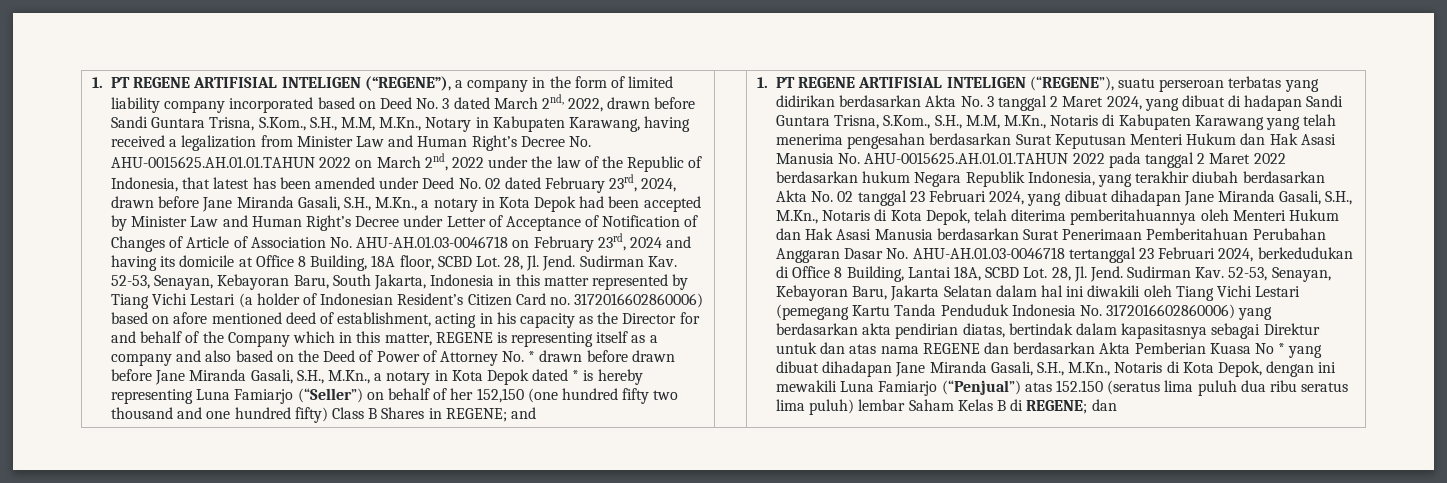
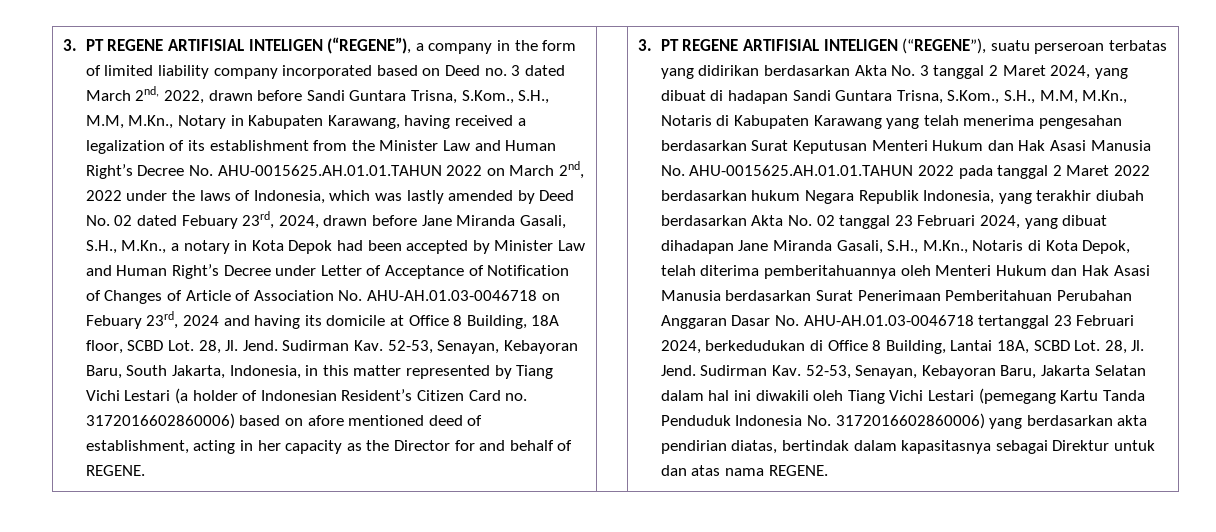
[92,77,104,88] 1. -> [63,39,78,51] 3.
[416,98,439,109] No. -> [484,68,507,76] no.
[260,135,293,147] from -> [169,140,375,151] of its establishment from the
[556,156,703,172] [111,177,420,192] law of the Republic of Indonesia, that latest has been amended under -> [199,190,535,204] laws of Indonesia, which was lastly amended by
[545,177,606,193] February -> [181,215,238,229] Febuary
[533,236,594,252] February -> [85,315,142,329] Febuary
[430,274,495,286] Indonesia -> [229,365,301,379] Indonesia,
[496,312,516,324] his -> [257,440,281,451] her
[202,331,658,347] [111,350,675,366] [111,369,643,385] [111,388,679,404] [111,407,536,423] [757,77,769,88] the Company which in this matter, REGENE is representing itself as a company and also based on the Deed of Power of Attorney No. * drawn before drawn before Jane Miranda Gasali, S.H., M.Kn., a notary in Kota Depok dated * is hereby representing Luna Famiarjo (“Seller”) on behalf of her 152,150 (one hundred fifty two thousand and one hundred fifty) Class B Shares in REGENE; and | | 1. -> [85,465,145,476] [638,39,653,51] REGENE. | | 3.
[922,342,1323,358] [776,361,1337,377] [776,380,1349,396] [776,399,1117,415] REGENE dan berdasarkan Akta Pemberian Kuasa No * yang dibuat dihadapan Jane Miranda Gasali, S.H., M.Kn., Notaris di Kota Depok, dengan ini mewakili Luna Famiarjo (“Penjual”) atas 152.150 (seratus lima puluh dua ribu seratus lima puluh) lembar Saham Kelas B di REGENE; dan -> [768,465,828,476] REGENE.

